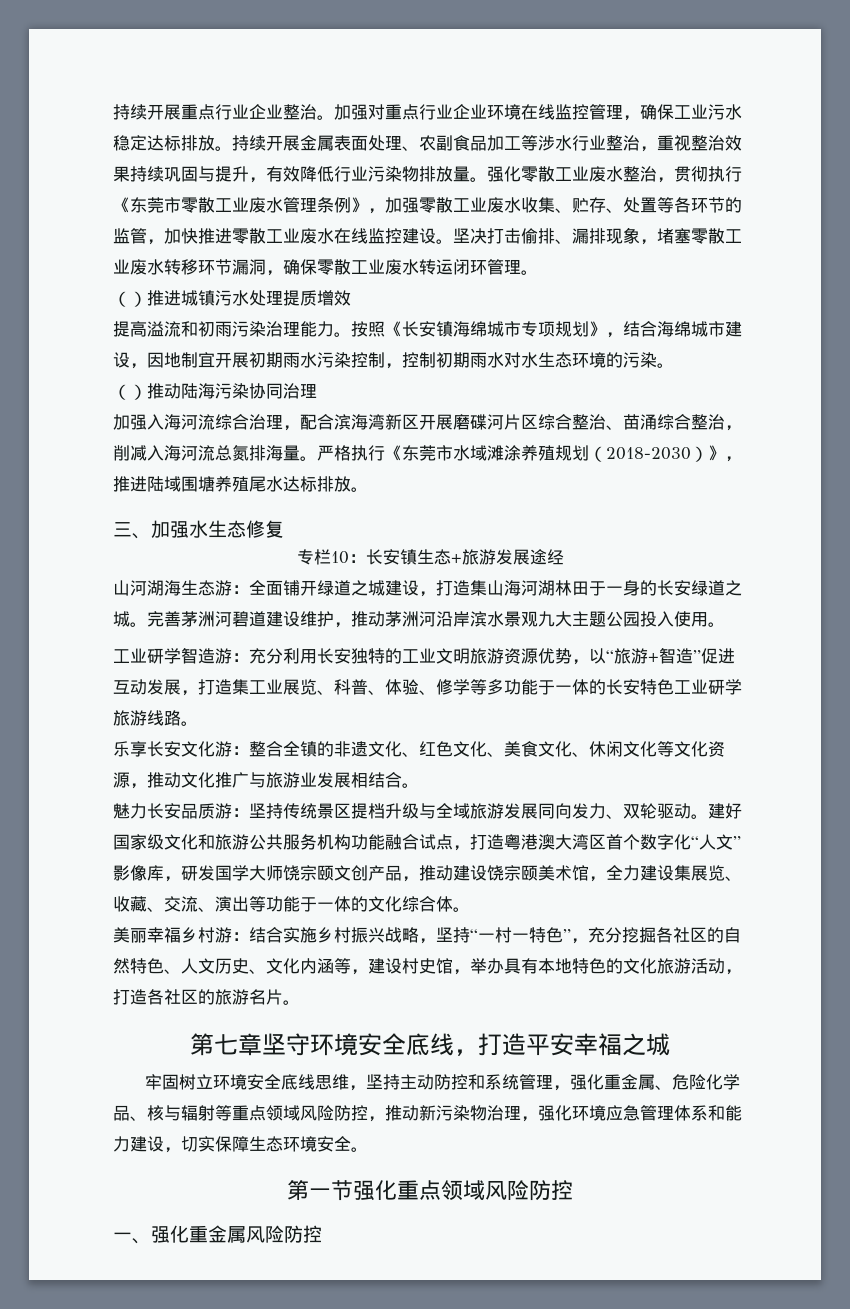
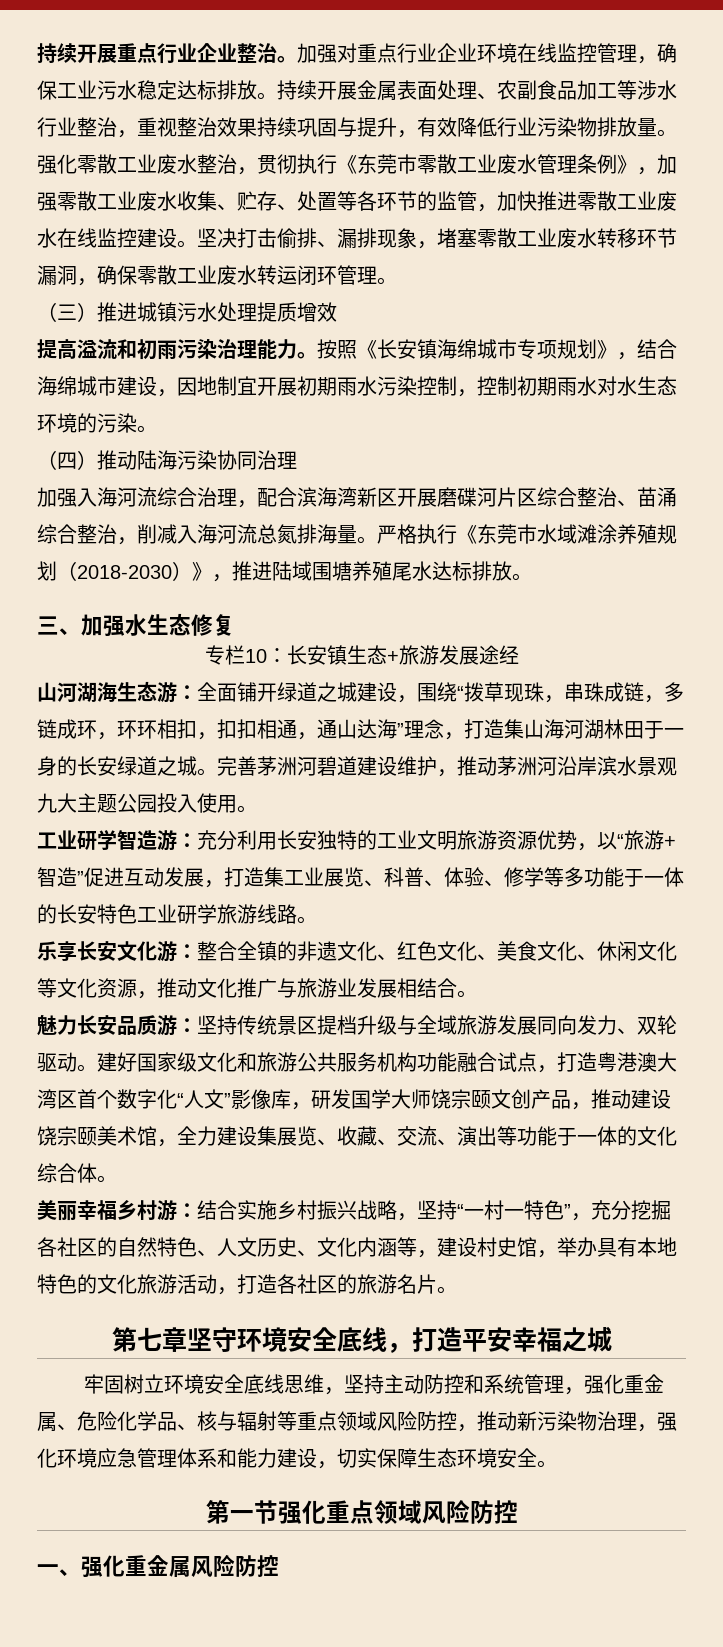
(130, 299) none -> [57,304,77,320] 三
(130, 392) none -> [57,452,77,470] 四
(436, 594) none -> [417,682,684,703] [37,719,464,740] 围绕“拨草现珠，串珠成链，多链成环，环环相扣，扣扣相通，通山达海”理念，

